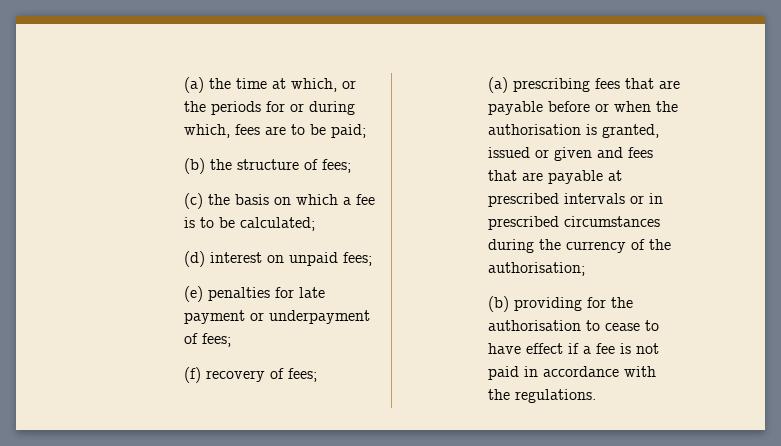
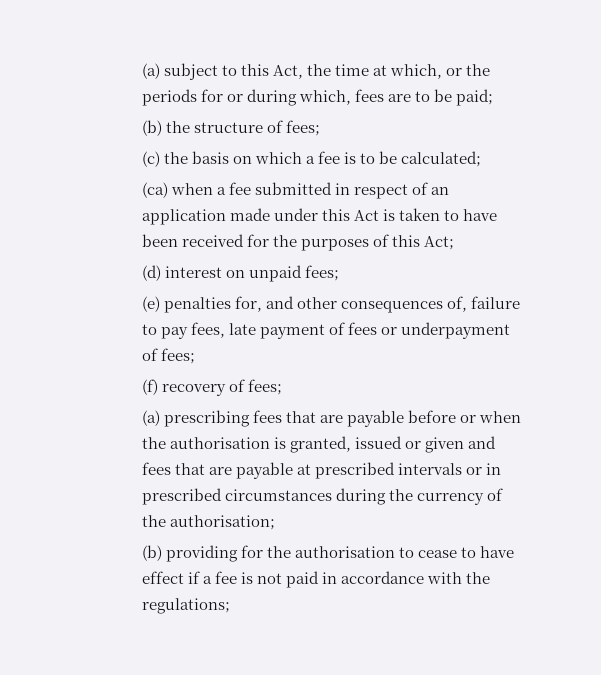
[183,77,204,93] (a) -> [141,63,303,80] (a) subject to this Act,
(315, 224) none -> [141,182,450,199] [141,208,498,225] [141,234,455,251] // (ca) when a fee submitted in respect of an application made under this Act is taken to have been received for the purposes of this Act;
[274,287,325,298] [183,310,245,324] for late payment -> [234,296,521,313] [141,322,378,339] for, and other consequences of, failure to pay fees, late payment of fees
[514,389,596,403] regulations. -> [141,598,230,614] regulations;

